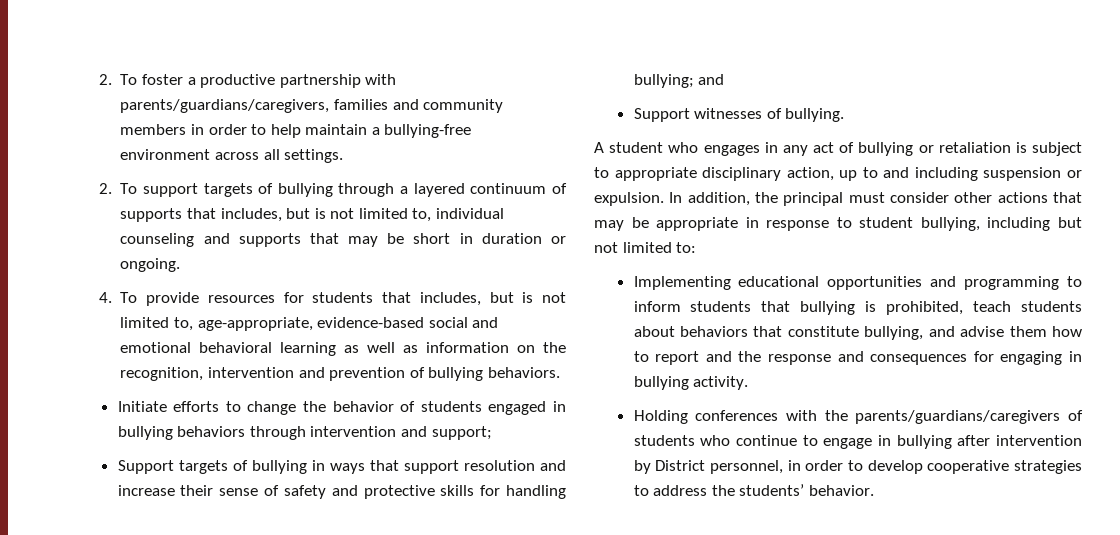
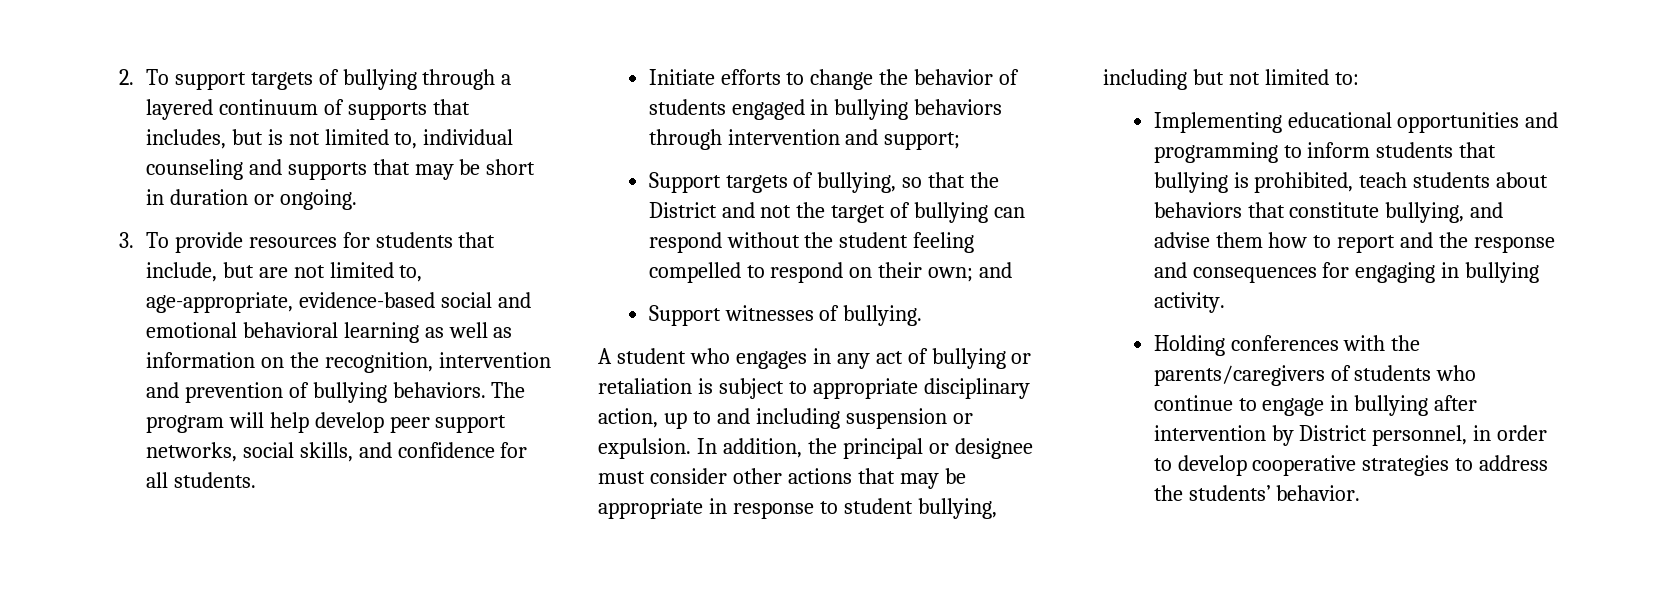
[98,74,397,88] [120,99,504,113] [120,124,472,138] [120,149,344,163] [98,183,138,194] 2. To foster a productive partnership with parents/guardians/caregivers, families and community members in order to help maintain a bullying-free environment across all settings. // 2. To -> [119,69,169,85] 2. To
[98,292,112,303] 4. -> [119,232,135,248] 3.
[419,292,534,306] includes, but is -> [145,262,288,282] include, but are
(560, 372) none -> [491,382,526,398] [145,412,507,433] [145,442,528,462] [145,472,256,488] The program will help develop peer support networks, social skills, and confidence for all students.
[251,460,566,474] [117,485,566,499] [633,74,694,88] bullying in ways that support resolution and increase their sense of safety and protective skills for handling bullying; -> [817,172,1000,193] [648,202,1026,223] [648,232,975,253] [648,262,974,283] bullying, so that the District and not the target of bullying can respond without the student feeling compelled to respond on their own;
(844, 199) none -> [928,438,1033,459] or designee
[855,410,1061,424] parents/guardians/caregivers -> [1153,365,1325,386] parents/caregivers

